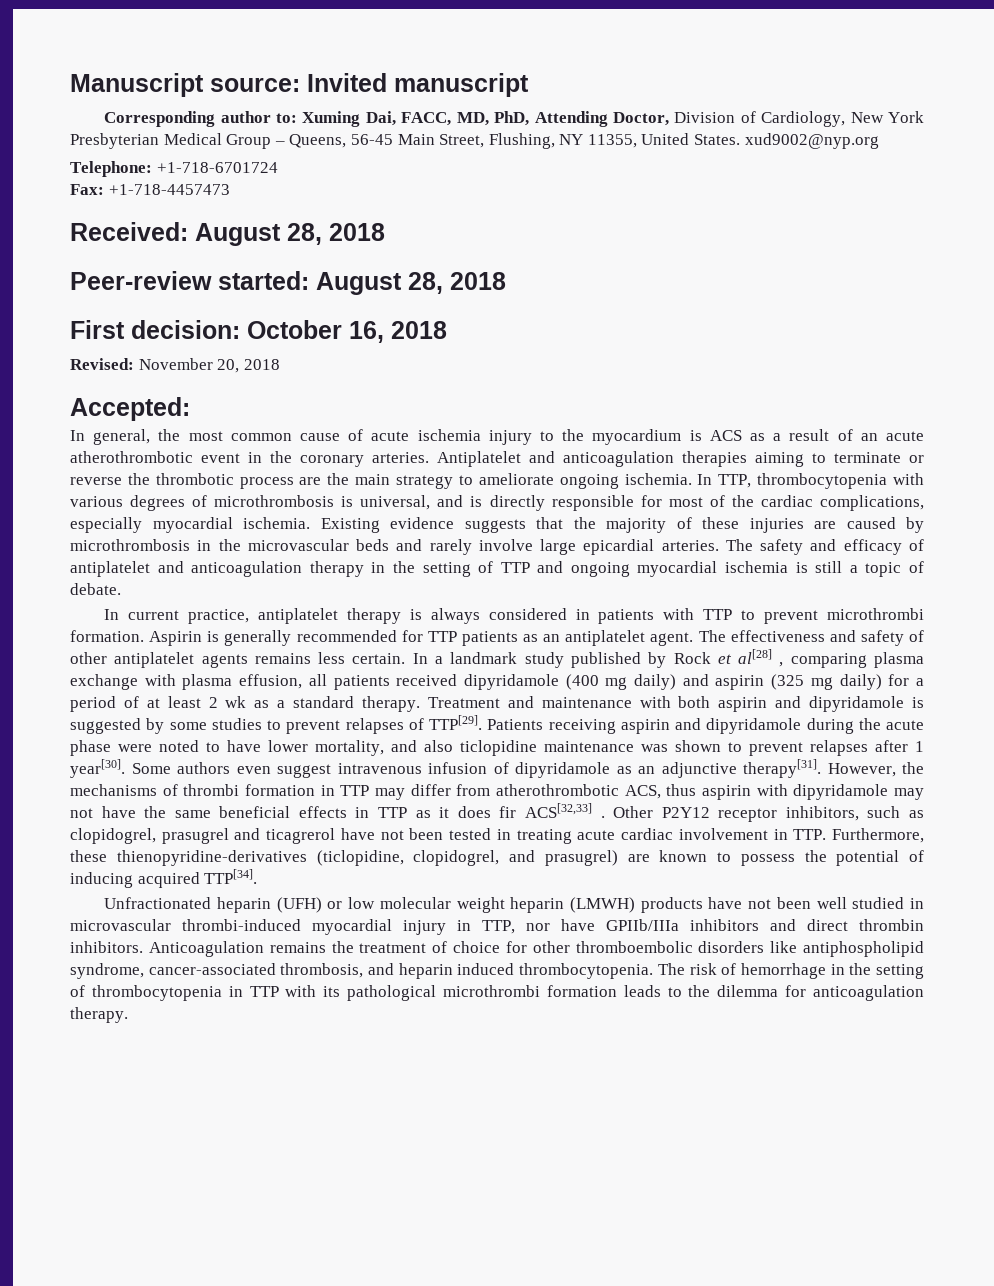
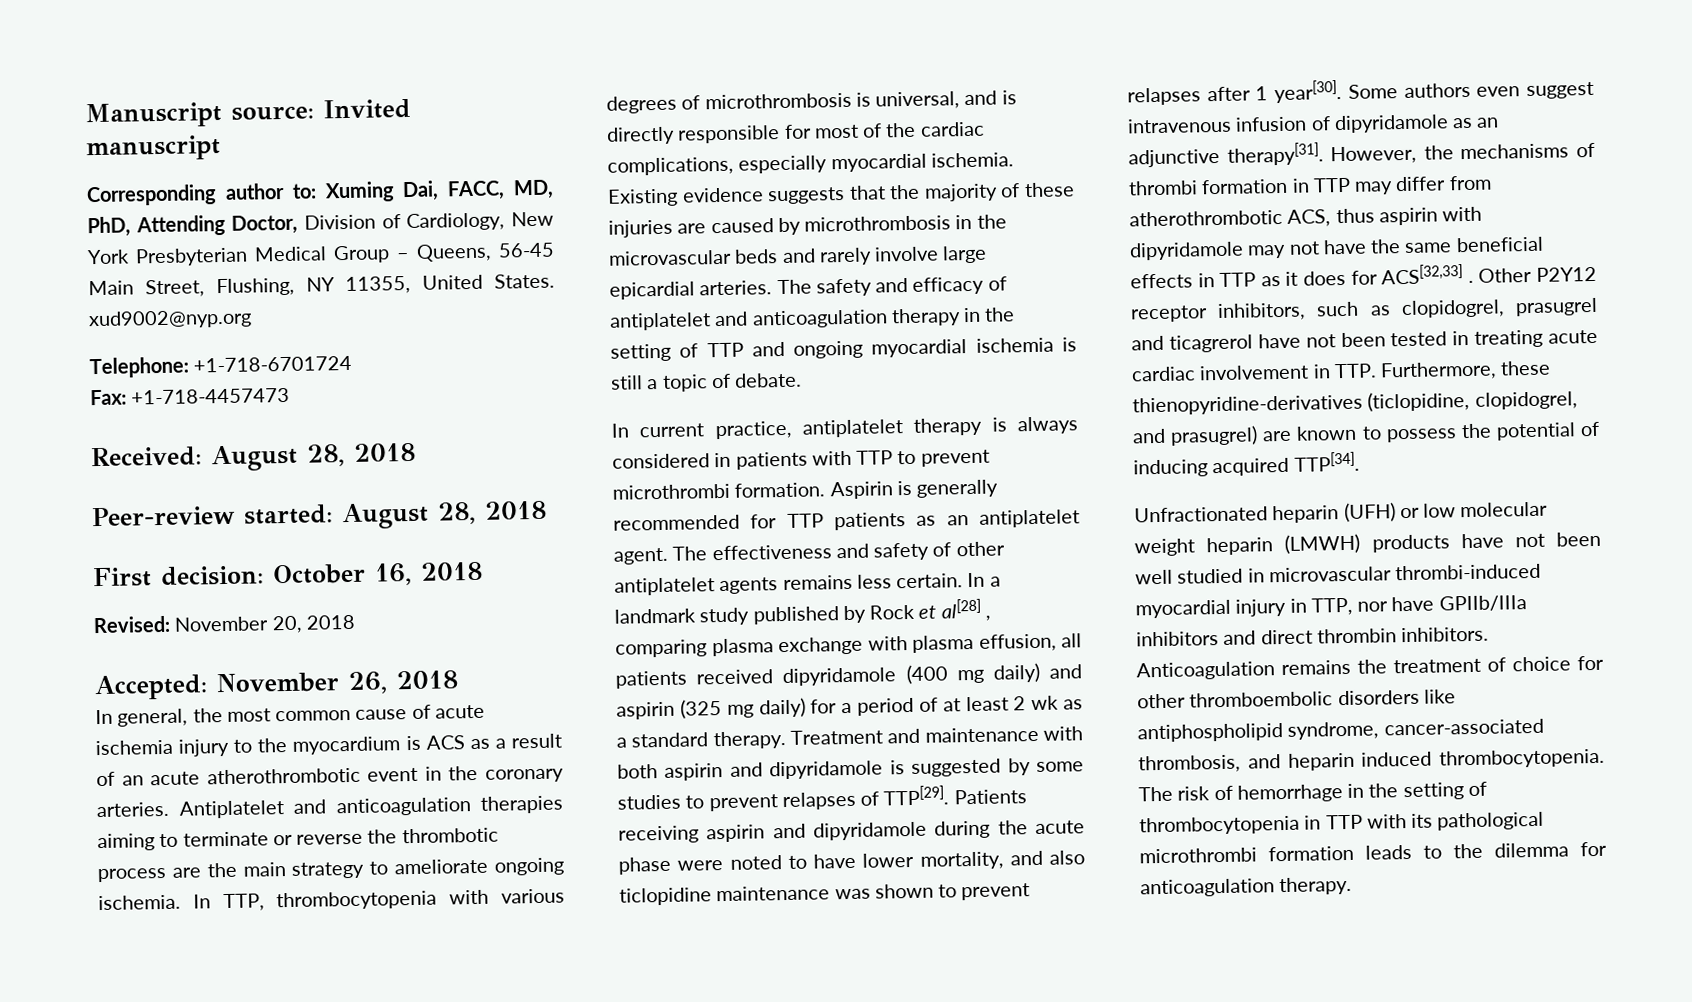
(190, 409) none -> [216,670,458,695] November 26, 2018
[499,806,517,818] fir -> [1350,270,1378,285] for

